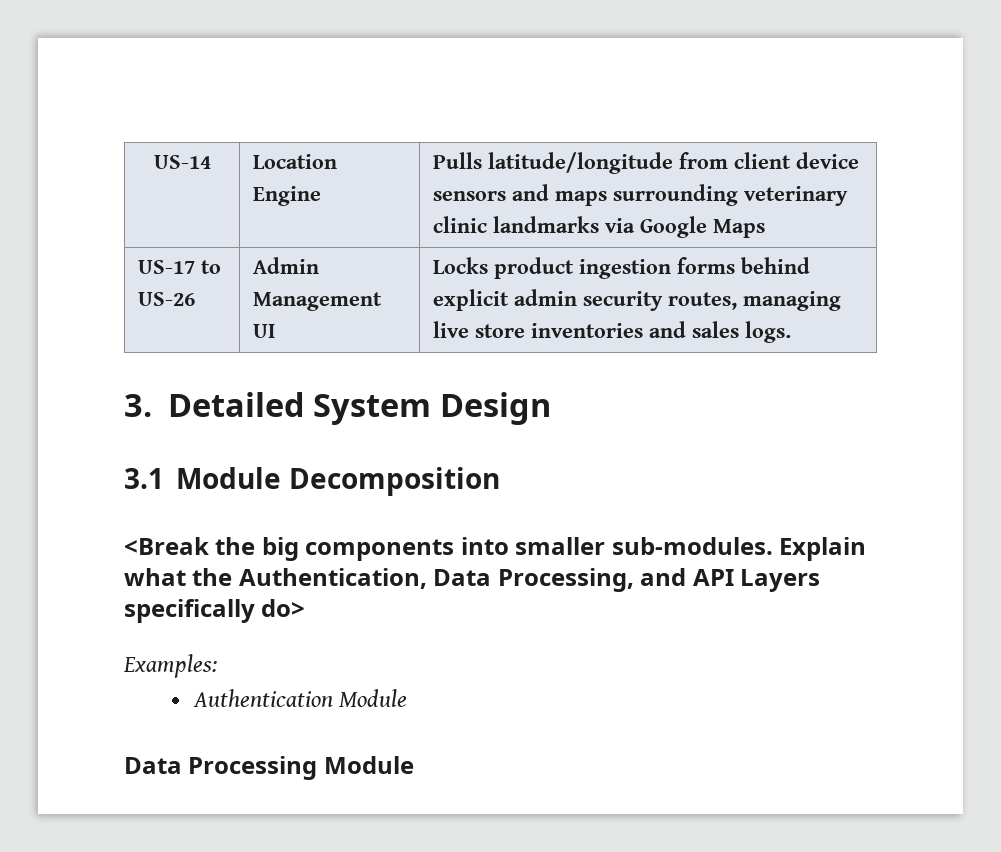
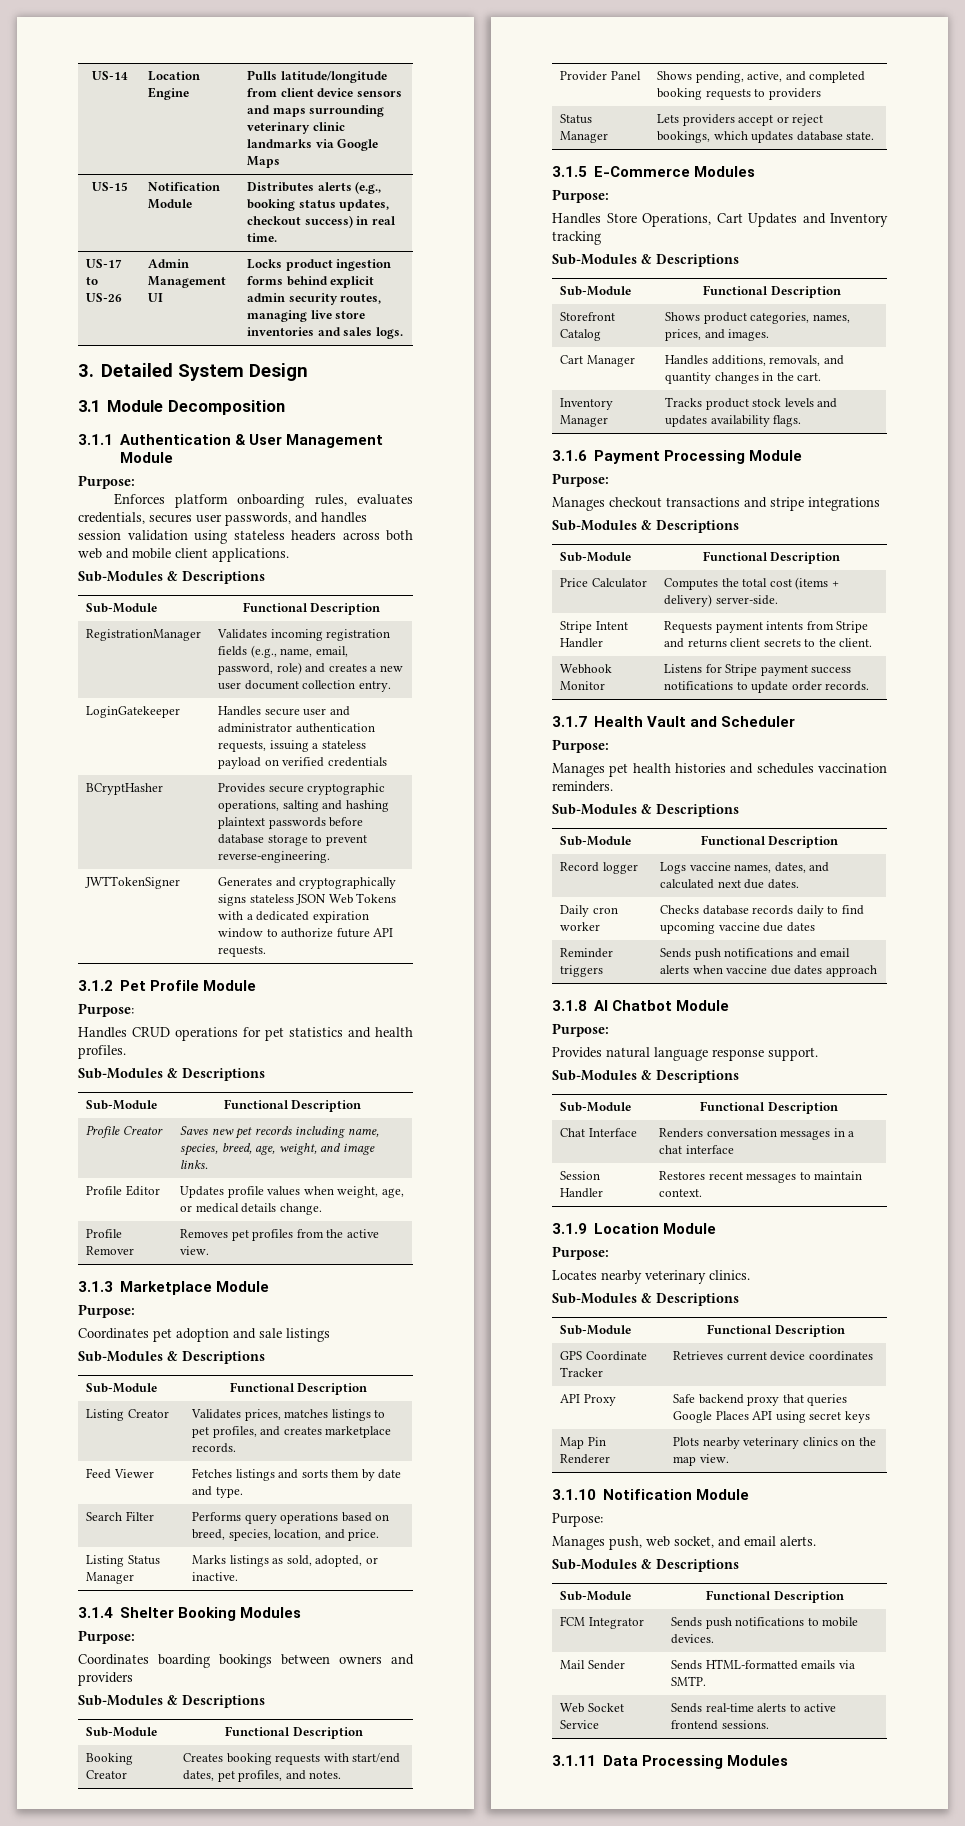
(765, 228) none -> [91,182,128,191] [148,182,221,191] [148,199,193,209] [247,181,382,194] [247,199,390,211] [247,215,396,228] [247,233,278,242] // US-15 | Notification Module | Distributes alerts (e.g., booking status updates, checkout success) in real time.
[124,537,867,561] [124,568,821,592] [124,599,306,623] [123,654,217,678] [192,689,408,707] <Break the big components into smaller sub-modules. Explain what the Authentication, Data Processing, and API Layers specifically do> // Examples: // Authentication Module // -> [78,434,384,448] [120,452,174,463] [78,475,135,489] [113,493,413,508] [78,512,367,526] [78,530,413,544] [78,548,289,562] [78,571,265,584] [86,603,158,613] [242,602,381,615] [86,629,202,641] [217,629,391,641] [218,645,348,658] [218,662,403,675] [218,680,391,692] [86,706,181,718] [218,706,350,716] [218,723,375,733] [218,740,366,752] [218,757,387,769] [86,783,164,795] [218,783,386,795] [218,800,389,812] [218,817,364,829] [218,834,367,846] [218,851,331,863] [85,876,181,889] [218,877,397,889] [218,893,397,906] [218,911,369,923] [218,928,394,938] [218,946,267,957] [78,980,257,991] [78,1003,134,1017] [78,1027,413,1041] [78,1045,126,1059] [78,1068,265,1081] [86,1100,158,1110] [223,1099,362,1112] [86,1125,163,1138] [180,1126,379,1139] [180,1143,375,1156] [180,1160,209,1169] [86,1185,160,1196] [180,1186,404,1198] [180,1203,322,1215] [86,1229,123,1238] [86,1246,135,1255] [180,1229,379,1241] [180,1246,210,1255] [78,1281,270,1295] [78,1304,135,1318] [78,1328,330,1342] [78,1351,265,1364] [86,1383,158,1393] [229,1382,368,1395] [86,1409,169,1421] [191,1409,386,1421] [192,1426,392,1438] [192,1443,237,1453] [86,1468,154,1479] [192,1468,402,1481] [192,1486,243,1498] [86,1511,154,1521] [192,1512,390,1524] [192,1529,380,1541] [86,1555,160,1567] [86,1572,135,1584] [192,1555,378,1567] [192,1572,239,1581] [78,1607,302,1621] [78,1630,135,1644] [78,1654,414,1668] [78,1672,133,1686] [78,1695,265,1708] [86,1727,158,1737] [225,1726,363,1739] [86,1753,134,1765] [86,1770,128,1779] [183,1753,401,1765] [183,1770,342,1782] [560,71,641,81] [657,71,866,83] [657,88,821,100] [560,114,593,124] [560,131,609,143] [657,114,824,126] [657,131,875,143] [552,166,756,177] [552,189,609,203] [552,213,888,227] [552,231,601,245] [552,254,739,267] [560,286,632,296] [703,285,841,298] [560,312,616,321] [560,329,602,341] [665,312,850,324] [665,329,770,341] [560,355,635,367] [665,355,844,366] [665,372,822,384] [560,398,614,410] [560,415,609,427] [665,397,838,410] [665,415,802,427] [552,450,803,464] [552,473,609,487] [552,497,880,511] [552,520,739,533] [560,552,632,562] [702,551,841,564] [560,578,647,588] [664,577,839,590] [664,594,778,607] [560,621,628,633] [560,638,604,648] [664,621,869,633] [664,638,873,648] [560,664,613,674] [560,681,606,690] [664,664,852,676] [664,681,870,693] [552,716,796,727] [552,739,609,753] [552,763,887,777] [552,781,613,792] [552,804,739,817] [560,836,632,846] [700,835,839,848] [560,862,638,874] [660,862,830,874] [660,879,799,889] [560,905,618,917] [560,922,601,931] [660,905,864,917] [660,922,815,934] [560,948,614,958] [560,965,604,977] [660,948,851,960] [660,965,877,977] [552,1000,730,1011] [552,1023,609,1037] [552,1047,818,1061] [552,1070,739,1083] [560,1102,632,1112] [700,1101,838,1114] [560,1128,637,1137] [659,1128,855,1140] [659,1145,734,1154] [560,1171,601,1180] [560,1188,604,1198] [659,1171,863,1183] [659,1189,703,1197] [552,1223,717,1234] [552,1246,609,1260] [552,1270,750,1284] [552,1293,739,1306] [560,1325,632,1335] [707,1324,845,1337] [560,1351,647,1361] [560,1367,604,1377] [673,1351,873,1361] [560,1394,616,1406] [673,1394,848,1406] [673,1411,870,1423] [560,1437,606,1449] [560,1454,611,1464] [673,1437,876,1449] [673,1454,729,1466] [552,1489,750,1500] [552,1513,603,1527] [552,1536,816,1550] [552,1559,739,1572] [560,1591,632,1601] [706,1590,844,1603] [560,1616,644,1629] [671,1617,859,1629] [671,1634,715,1644] [560,1660,625,1670] [671,1659,855,1670] [671,1676,707,1686] [560,1703,624,1713] [560,1720,600,1729] [671,1703,837,1713] [671,1720,769,1730] [552,1755,596,1766] 3.1.1 Authentication & User Management Module // Purpose: // Enforces platform onboarding rules, evaluates credentials, secures user passwords, and handles session validation using stateless headers across both web and mobile client applications. // Sub-Modules & Descriptions // Sub-Module | Functional Description // RegistrationManager | Validates incoming registration fields (e.g., name, email, password, role) and creates a new user document collection entry. // LoginGatekeeper | Handles secure user and administrator authentication requests, issuing a stateless payload on verified credentials // BCryptHasher | Provides secure cryptographic operations, salting and hashing plaintext passwords before database storage to prevent reverse-engineering. // JWTTokenSigner | Generates and cryptographically signs stateless JSON Web Tokens with a dedicated expiration window to authorize future API requests. // 3.1.2 Pet Profile Module // Purpose: // Handles CRUD operations for pet statistics and health profiles. // Sub-Modules & Descriptions // Sub-Module | Functional Description // Profile Creator | Saves new pet records including name, species, breed, age, weight, and image links. // Profile Editor | Updates profile values when weight, age, or medical details change. // Profile Remover | Removes pet profiles from the active view. // 3.1.3 Marketplace Module // Purpose: // Coordinates pet adoption and sale listings // Sub-Modules & Descriptions // Sub-Module | Functional Description // Listing Creator | Validates prices, matches listings to pet profiles, and creates marketplace records. // Feed Viewer | Fetches listings and sorts them by date and type. // Search Filter | Performs query operations based on breed, species, location, and price. // Listing Status Manager | Marks listings as sold, adopted, or inactive. // 3.1.4 Shelter Booking Modules // Purpose: // Coordinates boarding bookings between owners and providers // Sub-Modules & Descriptions // Sub-Module | Functional Description // Booking Creator | Creates booking requests with start/end dates, pet profiles, and notes. // Provider Panel | Shows pending, active, and completed booking requests to providers // Status Manager | Lets providers accept or reject bookings, which updates database state. // 3.1.5 E-Commerce Modules // Purpose: // Handles Store Operations, Cart Updates and Inventory tracking // Sub-Modules & Descriptions // Sub-Module | Functional Description // Storefront Catalog | Shows product categories, names, prices, and images. // Cart Manager | Handles additions, removals, and quantity changes in the cart. // Inventory Manager | Tracks product stock levels and updates availability flags. // 3.1.6 Payment Processing Module // Purpose: // Manages checkout transactions and stripe integrations // Sub-Modules & Descriptions // Sub-Module | Functional Description // Price Calculator | Computes the total cost (items + delivery) server-side. // Stripe Intent Handler | Requests payment intents from Stripe and returns client secrets to the client. // Webhook Monitor | Listens for Stripe payment success notifications to update order records. // 3.1.7 Health Vault and Scheduler // Purpose: // Manages pet health histories and schedules vaccination reminders. // Sub-Modules & Descriptions // Sub-Module | Functional Description // Record logger | Logs vaccine names, dates, and calculated next due dates. // Daily cron worker | Checks database records daily to find upcoming vaccine due dates // Reminder triggers | Sends push notifications and email alerts when vaccine due dates approach // 3.1.8 AI Chatbot Module // Purpose: // Provides natural language response support. // Sub-Modules & Descriptions // Sub-Module | Functional Description // Chat Interface | Renders conversation messages in a chat interface // Session Handler | Restores recent messages to maintain context. // 3.1.9 Location Module // Purpose: // Locates nearby veterinary clinics. // Sub-Modules & Descriptions // Sub-Module | Functional Description // GPS Coordinate Tracker | Retrieves current device coordinates // API Proxy | Safe backend proxy that queries Google Places API using secret keys // Map Pin Renderer | Plots nearby veterinary clinics on the map view. // 3.1.10 Notification Module // Purpose: // Manages push, web socket, and email alerts. // Sub-Modules & Descriptions // Sub-Module | Functional Description // FCM Integrator | Sends push notifications to mobile devices. // Mail Sender | Sends HTML-formatted emails via SMTP. // Web Socket Service | Sends real-time alerts to active frontend sessions. // 3.1.11
[323,756,414,774] Module -> [727,1755,789,1766] Modules

